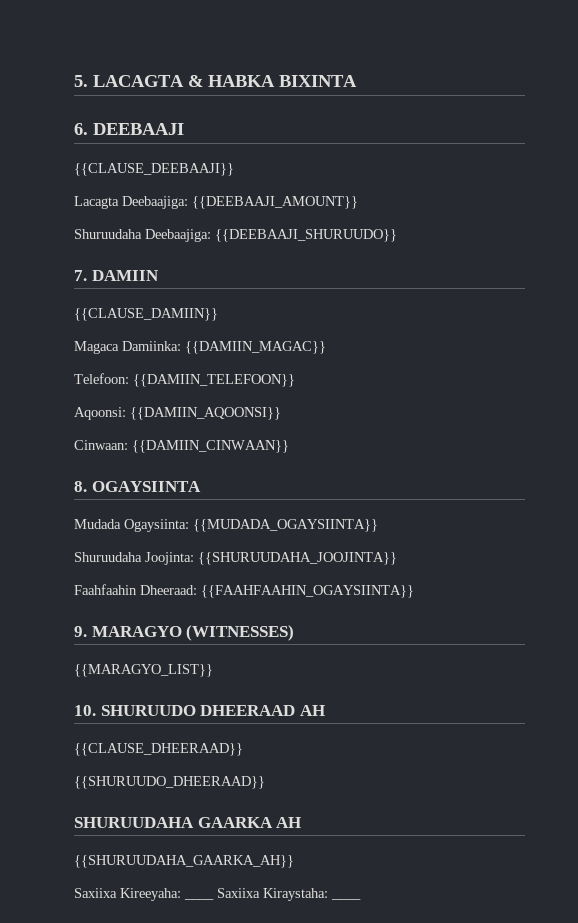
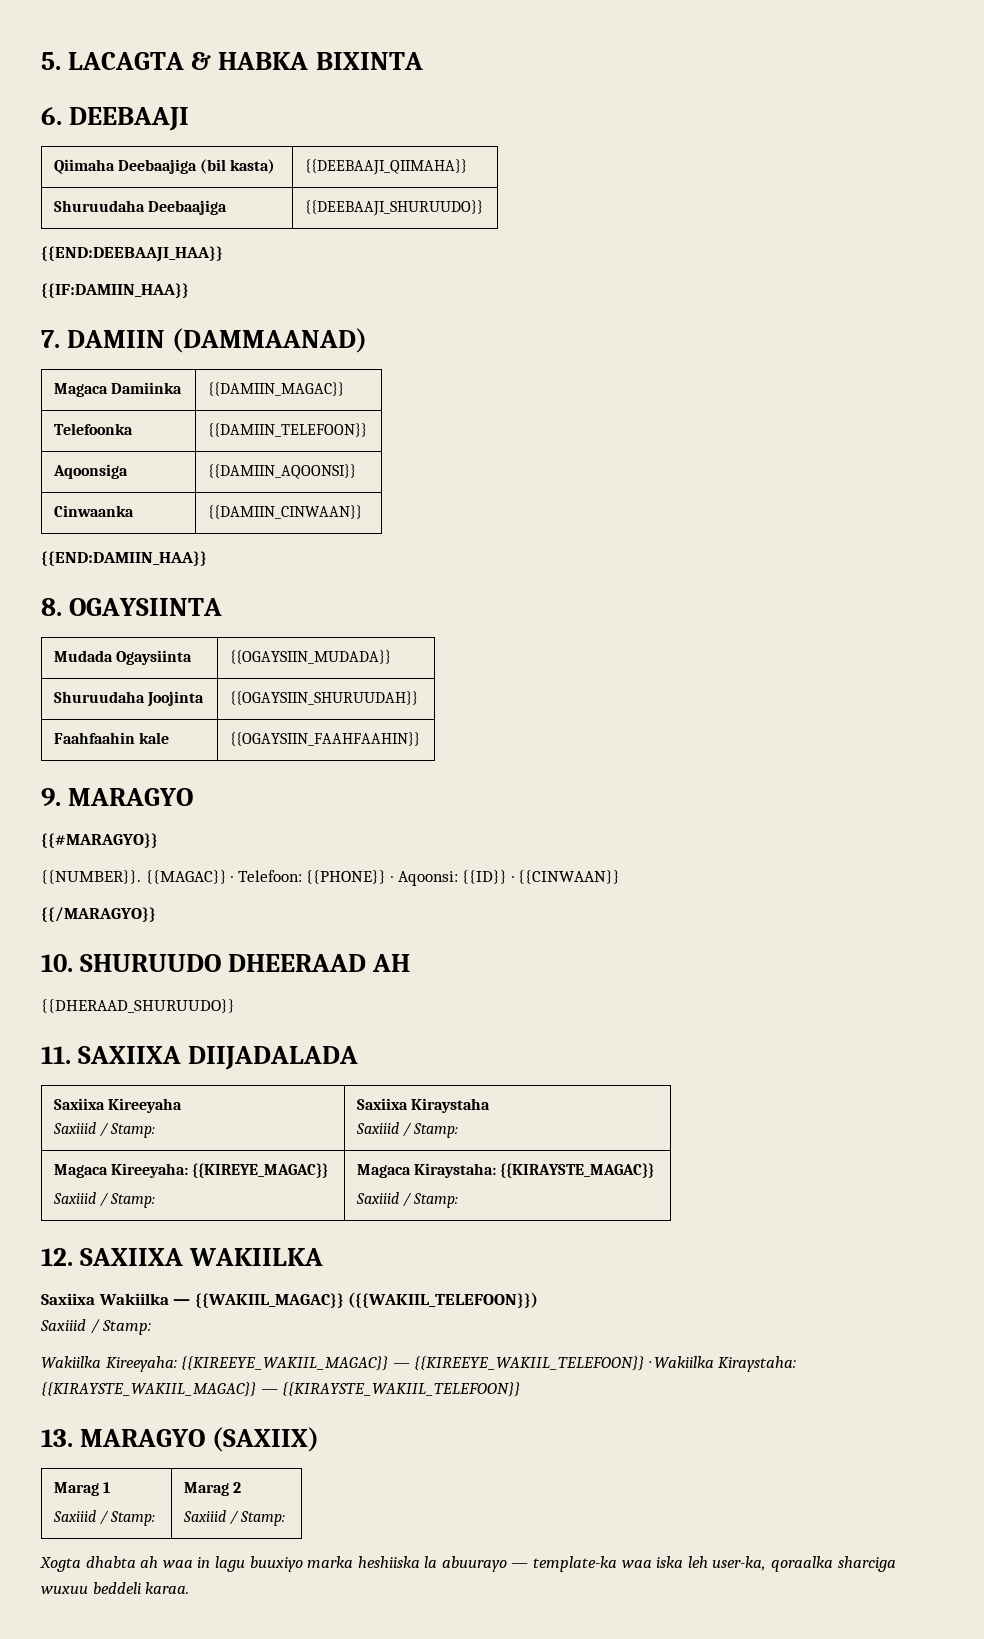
[74,163,234,176] [74,196,358,209] [74,229,397,242] [74,270,159,281] [74,308,218,321] [74,341,326,354] [74,373,295,387] [74,407,281,420] [74,440,289,453] [74,481,201,492] [74,519,378,532] [74,552,397,565] [74,584,414,598] [74,625,295,641] [74,664,213,677] [74,705,325,716] [74,743,243,756] [74,776,265,789] [74,817,302,828] [74,855,294,868] [74,888,214,901] [217,888,361,901] // {{CLAUSE_DEEBAAJI}} // Lacagta Deebaajiga: {{DEEBAAJI_AMOUNT}} // Shuruudaha Deebaajiga: {{DEEBAAJI_SHURUUDO}} // 7. DAMIIN // {{CLAUSE_DAMIIN}} // Magaca Damiinka: {{DAMIIN_MAGAC}} // Telefoon: {{DAMIIN_TELEFOON}} // Aqoonsi: {{DAMIIN_AQOONSI}} // Cinwaan: {{DAMIIN_CINWAAN}} // 8. OGAYSIINTA // Mudada Ogaysiinta: {{MUDADA_OGAYSIINTA}} // Shuruudaha Joojinta: {{SHURUUDAHA_JOOJINTA}} // Faahfaahin Dheeraad: {{FAAHFAAHIN_OGAYSIINTA}} // 9. MARAGYO (WITNESSES) // {{MARAGYO_LIST}} // 10. SHURUUDO DHEERAAD AH // {{CLAUSE_DHEERAAD}} // {{SHURUUDO_DHEERAAD}} // SHURUUDAHA GAARKA AH // {{SHURUUDAHA_GAARKA_AH}} // Saxiixa Kireeyaha: ____ Saxiixa Kiraystaha: ____ -> [53,159,276,174] [304,159,467,175] [53,200,227,215] [304,200,483,216] [41,246,223,262] [41,283,189,298] [41,328,368,353] [53,382,182,397] [207,382,344,396] [53,423,133,435] [207,423,367,437] [52,464,128,479] [207,464,356,479] [53,505,134,517] [207,505,362,519] [41,551,207,566] [41,598,223,616] [53,650,192,665] [229,650,391,664] [53,691,204,707] [229,691,418,705] [53,732,169,744] [229,732,420,746] [41,788,194,806] [41,833,158,848] [41,870,621,886] [41,907,156,922] [41,954,411,972] [41,999,235,1013] [41,1046,359,1070] [53,1098,182,1113] [52,1122,156,1138] [356,1098,490,1113] [355,1122,459,1138] [53,1163,329,1178] [52,1192,156,1208] [356,1163,655,1178] [355,1192,459,1208] [41,1248,324,1266] [41,1292,539,1308] [40,1319,152,1335] [41,1356,797,1372] [41,1382,521,1397] [41,1427,320,1452] [53,1482,110,1496] [52,1510,156,1526] [183,1482,241,1496] [182,1510,286,1526] [40,1556,896,1572] [41,1582,190,1594] // Qiimaha Deebaajiga (bil kasta) | {{DEEBAAJI_QIIMAHA}} // Shuruudaha Deebaajiga | {{DEEBAAJI_SHURUUDO}} // {{END:DEEBAAJI_HAA}} // {{IF:DAMIIN_HAA}} // 7. DAMIIN (DAMMAANAD) // Magaca Damiinka | {{DAMIIN_MAGAC}} // Telefoonka | {{DAMIIN_TELEFOON}} // Aqoonsiga | {{DAMIIN_AQOONSI}} // Cinwaanka | {{DAMIIN_CINWAAN}} // {{END:DAMIIN_HAA}} // 8. OGAYSIINTA // Mudada Ogaysiinta | {{OGAYSIIN_MUDADA}} // Shuruudaha Joojinta | {{OGAYSIIN_SHURUUDAH}} // Faahfaahin kale | {{OGAYSIIN_FAAHFAAHIN}} // 9. MARAGYO // {{#MARAGYO}} // {{NUMBER}}. {{MAGAC}} · Telefoon: {{PHONE}} · Aqoonsi: {{ID}} · {{CINWAAN}} // {{/MARAGYO}} // 10. SHURUUDO DHEERAAD AH // {{DHERAAD_SHURUUDO}} // 11. SAXIIXA DIIJADALADA // Saxiixa Kireeyaha // Saxiiid / Stamp: | Saxiixa Kiraystaha // Saxiiid / Stamp: // Magaca Kireeyaha: {{KIREYE_MAGAC}} // Saxiiid / Stamp: | Magaca Kiraystaha: {{KIRAYSTE_MAGAC}} // Saxiiid / Stamp: // 12. SAXIIXA WAKIILKA // Saxiixa Wakiilka — {{WAKIIL_MAGAC}} ({{WAKIIL_TELEFOON}}) // Saxiiid / Stamp: // Wakiilka Kireeyaha: {{KIREEYE_WAKIIL_MAGAC}} — {{KIREEYE_WAKIIL_TELEFOON}} · Wakiilka Kiraystaha: {{KIRAYSTE_WAKIIL_MAGAC}} — {{KIRAYSTE_WAKIIL_TELEFOON}} // 13. MARAGYO (SAXIIX) // Marag 1 // Saxiiid / Stamp: | Marag 2 // Saxiiid / Stamp: // Xogta dhabta ah waa in lagu buuxiyo marka heshiiska la abuurayo — template-ka waa iska leh user-ka, qoraalka sharciga wuxuu beddeli karaa.

